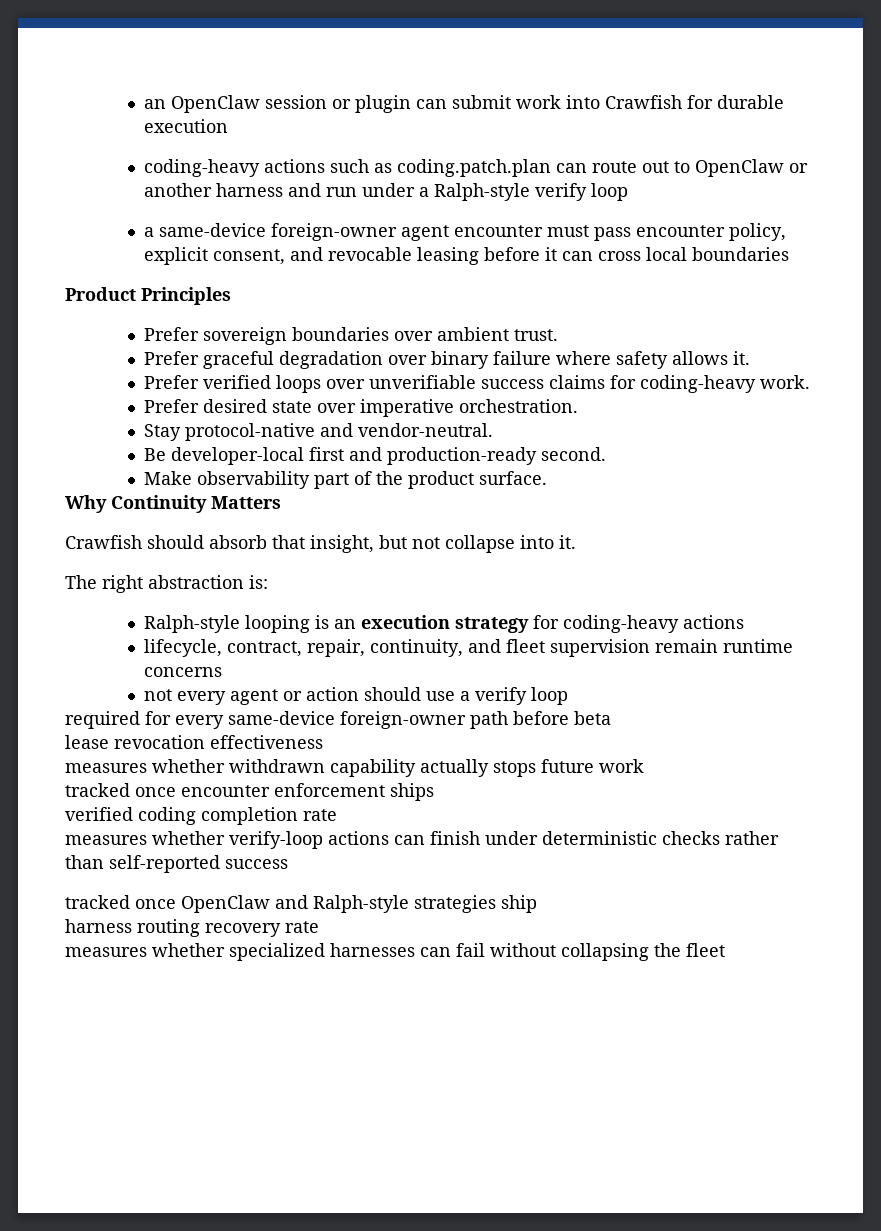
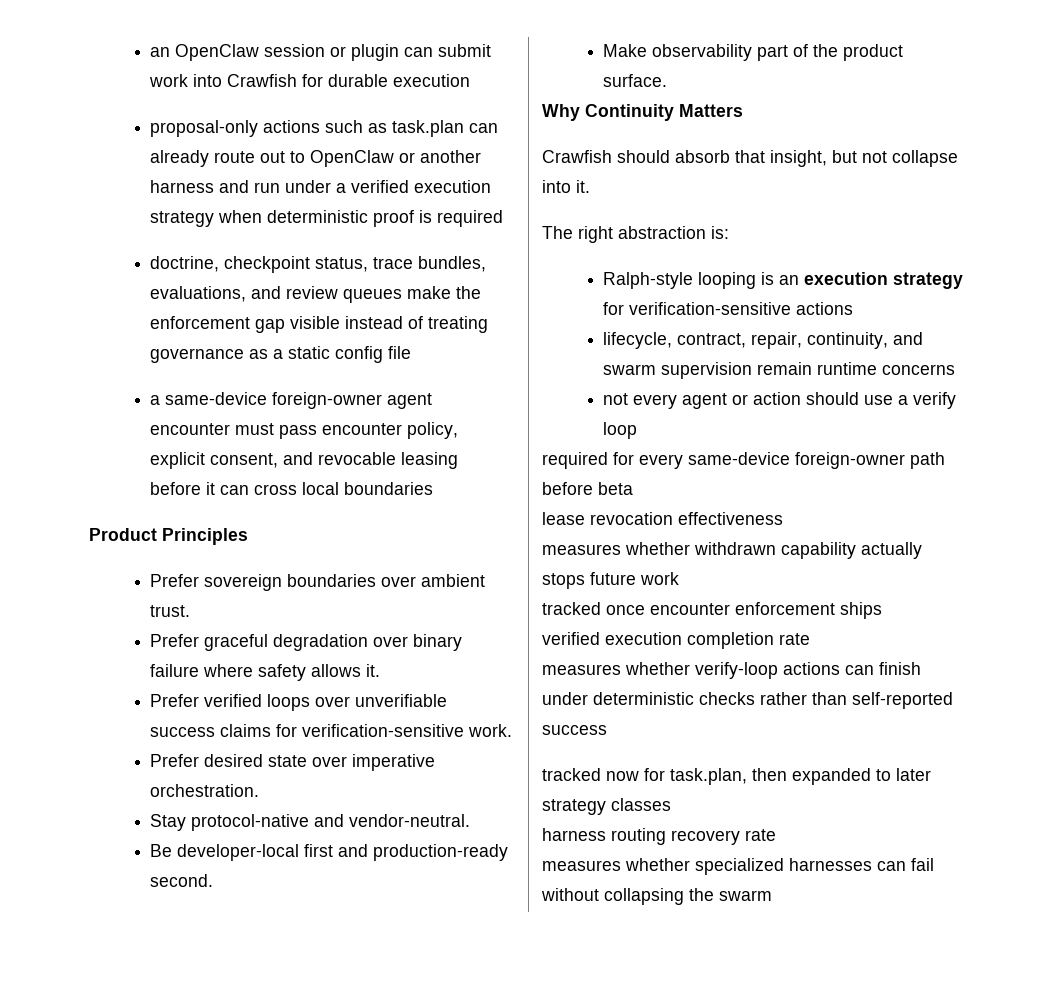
[143,159,260,177] coding-heavy -> [150,120,259,137] proposal-only
[396,159,587,177] coding.patch.plan can -> [392,120,499,137] [150,150,210,167] task.plan can already
[433,183,628,201] Ralph-style verify loop -> [351,180,492,193] [150,210,504,227] [150,256,487,273] [150,286,482,303] [150,316,489,333] [150,346,412,363] verified execution strategy when deterministic proof is required // doctrine, checkpoint status, trace bundles, evaluations, and review queues make the enforcement gap visible instead of treating governance as a static config file
[639,375,756,393] coding-heavy -> [302,724,465,737] verification-sensitive
[562,615,679,633] coding-heavy -> [629,302,792,315] verification-sensitive
[505,639,545,653] fleet -> [603,364,657,375] swarm
[138,807,196,825] coding -> [605,632,682,645] execution
[135,895,537,913] once OpenClaw and Ralph-style strategies ship -> [606,768,931,785] [542,798,671,815] now for task.plan, then expanded to later strategy classes
[686,943,725,957] fleet -> [719,890,772,901] swarm

